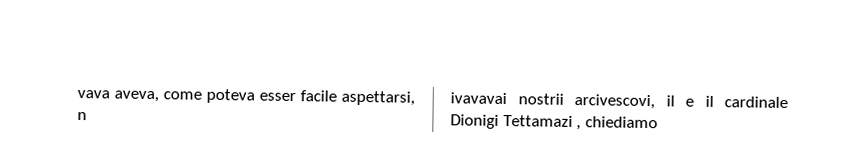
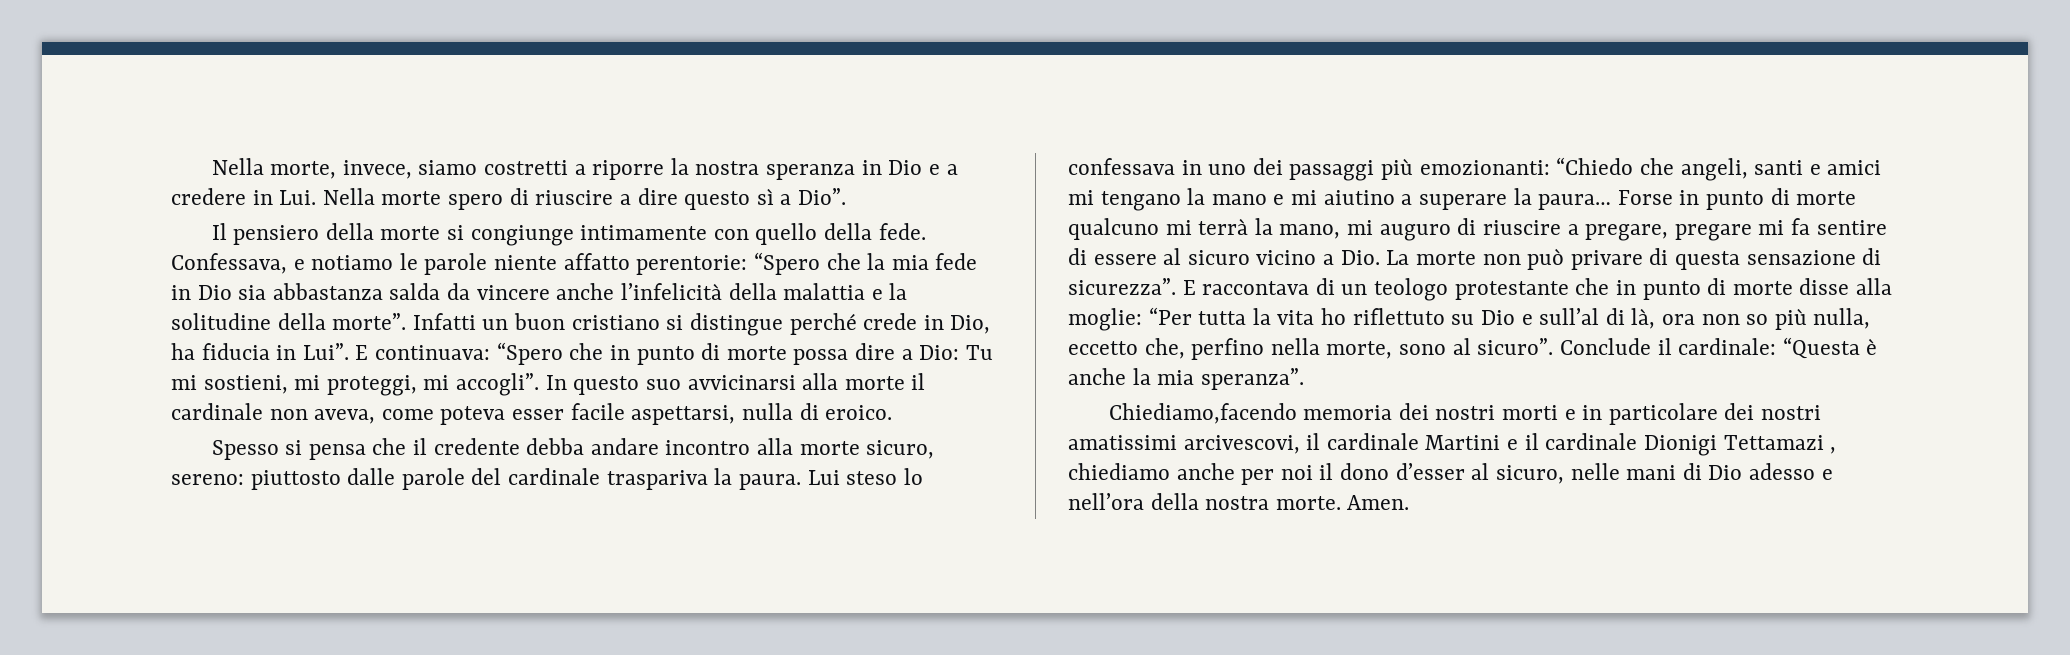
[77,89,110,99] vava -> [211,158,958,180] [171,188,846,210] [211,223,926,246] [171,252,978,275] [171,283,908,300] [171,313,991,336] [171,342,993,365] [171,373,926,396] [171,403,308,420] Nella morte, invece, siamo costretti a riporre la nostra speranza in Dio e a credere in Lui. Nella morte spero di riuscire a dire questo sì a Dio”. // Il pensiero della morte si congiunge intimamente con quello della fede. Confessava, e notiamo le parole niente affatto perentorie: “Spero che la mia fede in Dio sia abbastanza salda da vincere anche l’infelicità della malattia e la solitudine della morte”. Infatti un buon cristiano si distingue perché crede in Dio, ha fiducia in Lui”. E continuava: “Spero che in punto di morte possa dire a Dio: Tu mi sostieni, mi proteggi, mi accogli”. In questo suo avvicinarsi alla morte il cardinale non
[77,111,87,121] [450,92,675,110] n // ivavavai nostrii arcivescovi, il -> [741,403,893,420] [211,438,935,460] [171,468,923,490] [1068,157,1882,181] [1068,188,1857,211] [1068,218,1887,241] [1068,248,1882,270] [1068,278,1892,301] [1068,307,1871,331] [1068,337,1878,360] [1068,368,1304,390] [1108,403,1822,425] [1068,433,1501,454] nulla di eroico. // Spesso si pensa che il credente debba andare incontro alla morte sicuro, sereno: piuttosto dalle parole del cardinale traspariva la paura. Lui steso lo confessava in uno dei passaggi più emozionanti: “Chiedo che angeli, santi e amici mi tengano la mano e mi aiutino a superare la paura… Forse in punto di morte qualcuno mi terrà la mano, mi auguro di riuscire a pregare, pregare mi fa sentire di essere al sicuro vicino a Dio. La morte non può privare di questa sensazione di sicurezza”. E raccontava di un teologo protestante che in punto di morte disse alla moglie: “Per tutta la vita ho riflettuto su Dio e sull’al di là, ora non so più nulla, eccetto che, perfino nella morte, sono al sicuro”. Conclude il cardinale: “Questa è anche la mia speranza”. // Chiediamo,facendo memoria dei nostri morti e in particolare dei nostri amatissimi arcivescovi, il cardinale Martini
(658, 122) none -> [1176,463,1833,485] [1068,493,1410,510] anche per noi il dono d’esser al sicuro, nelle mani di Dio adesso e nell’ora della nostra morte. Amen.

